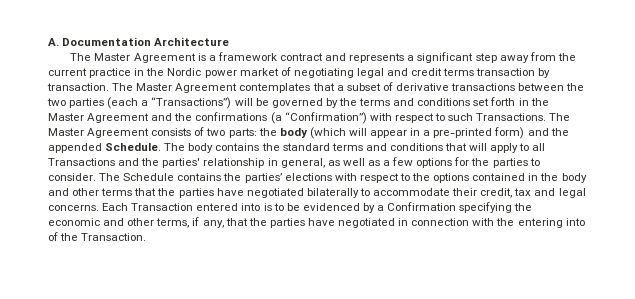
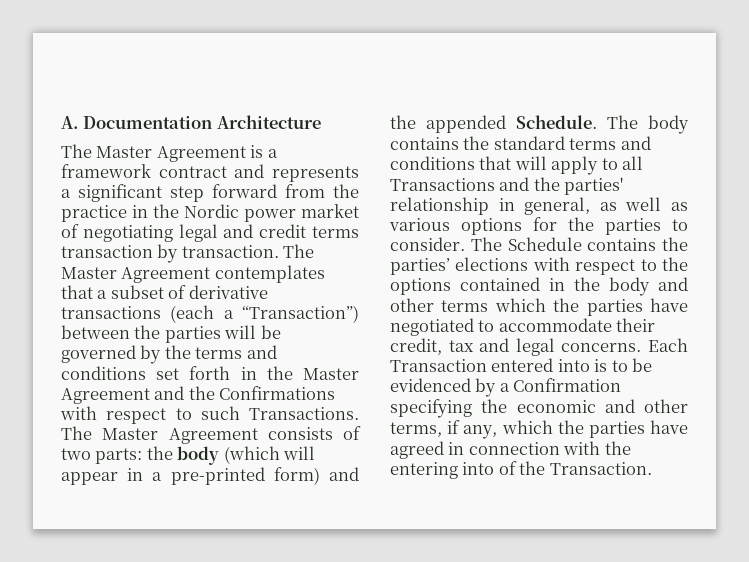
[499,55,529,63] away -> [212,184,277,198] forward
[48,68,87,76] current -> (359, 191) none
[518,83,585,91] [47,97,232,109] between the two parties (each a “Transactions”) -> [170,305,359,323] [61,325,221,343] (each a “Transaction”) between the parties
[195,112,367,124] confirmations (a “Confirmation”) -> [219,386,336,400] Confirmations
[383,157,414,166] a few -> [389,218,450,231] various
[134,188,359,198] that the parties have negotiated bilaterally -> [494,298,688,316] [390,318,474,336] which the parties have negotiated
[225,218,396,228] that the parties have negotiated -> [501,420,688,438] [390,441,444,459] which the parties have agreed

